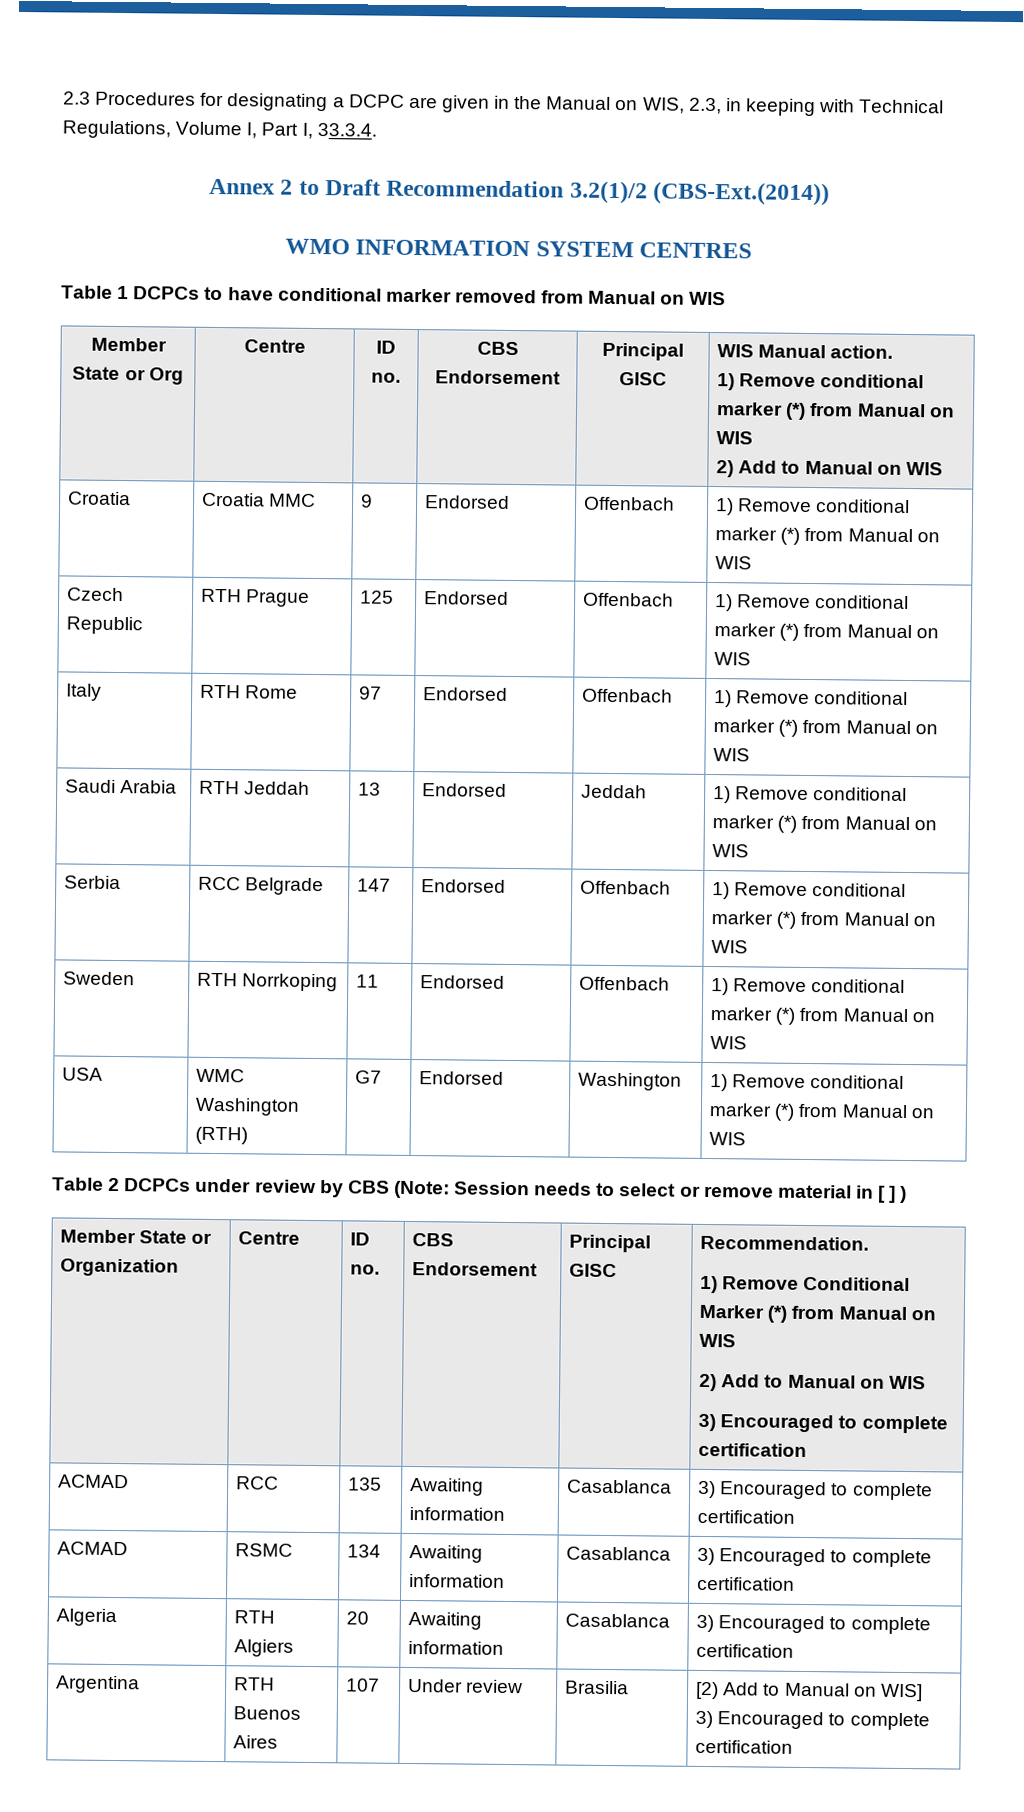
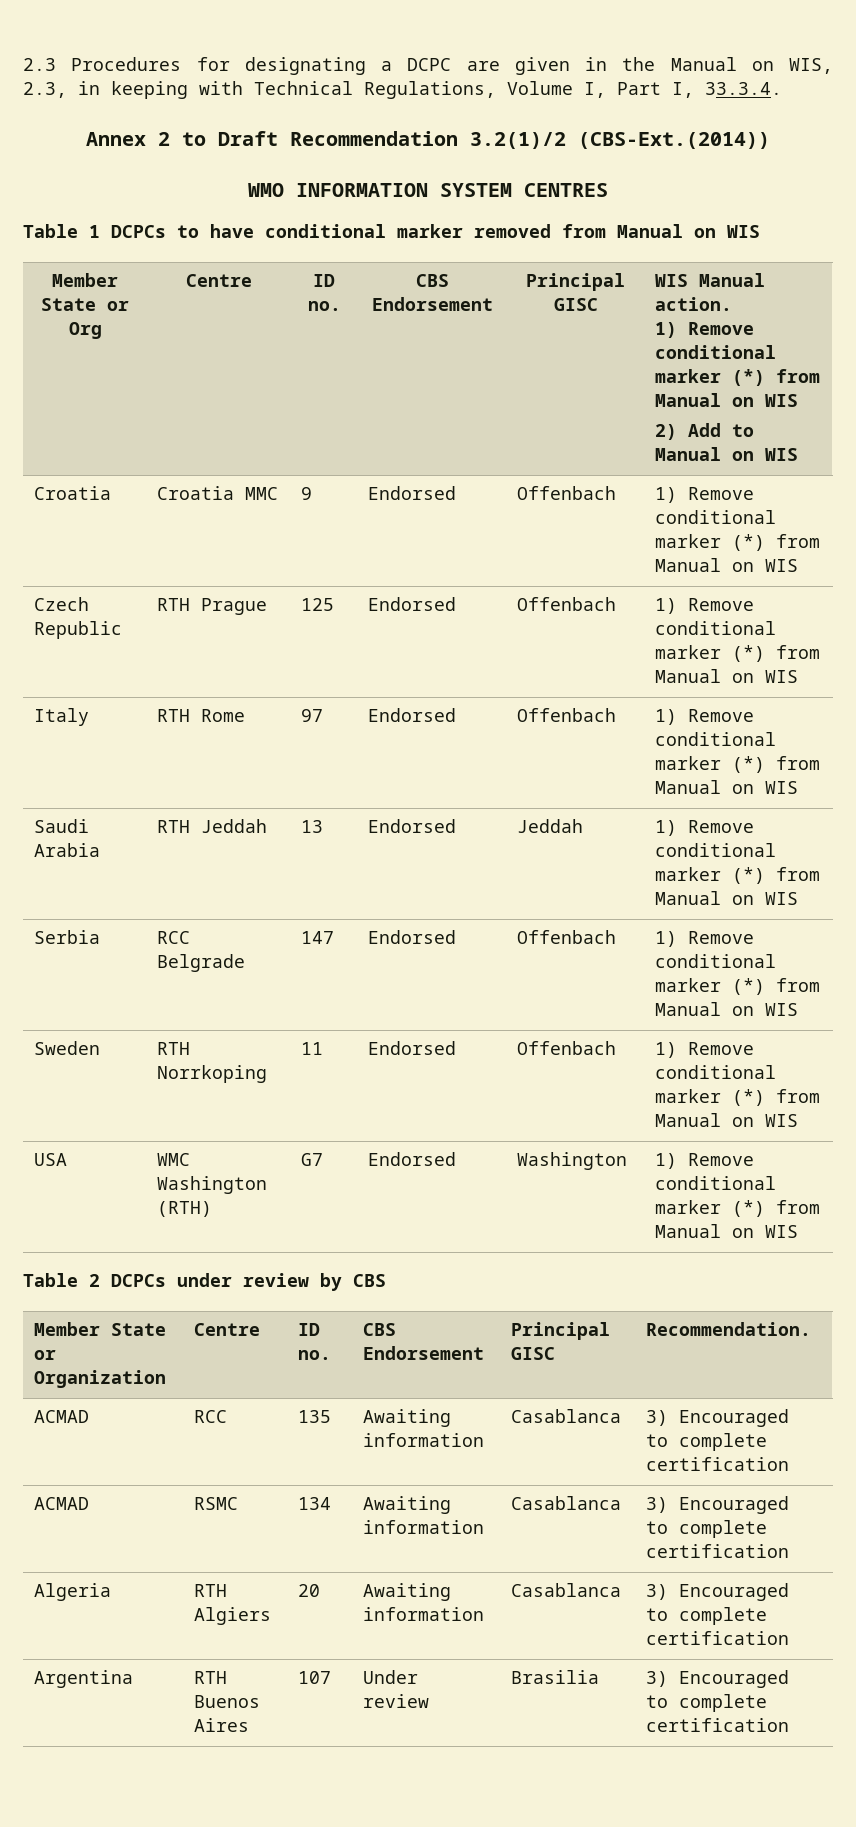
[393,1180,908,1204] (Note: Session needs to select or remove material in [ ] ) -> (386, 1280) none
[700,1275,911,1294] [699,1304,936,1323] [699,1333,737,1348] [699,1373,926,1392] [698,1413,948,1434] [698,1442,808,1458] // 1) Remove Conditional Marker (*) from Manual on WIS // 2) Add to Manual on WIS // 3) Encouraged to complete certification -> (812, 1329) none
[695,1681,923,1702] [2) Add to Manual on WIS] // -> (600, 1677) none

